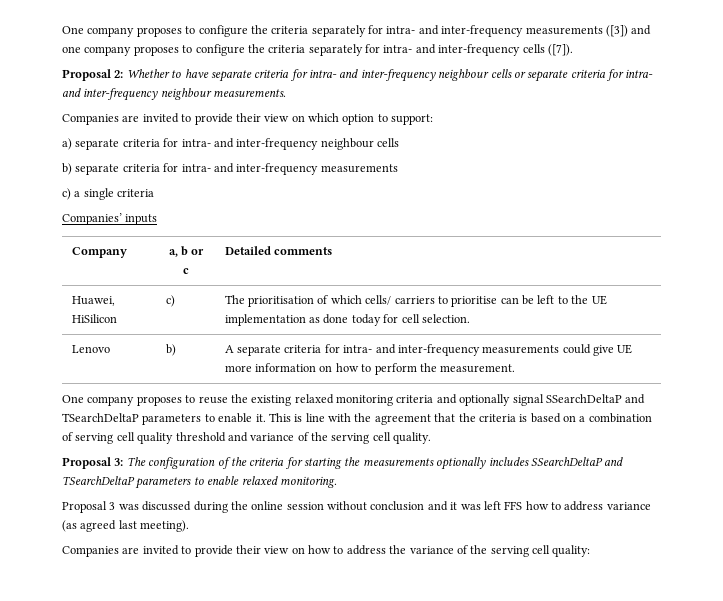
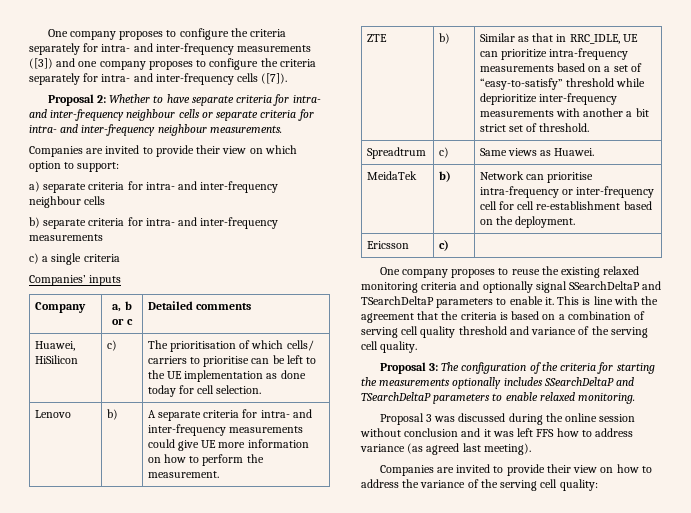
(516, 368) none -> [366,34,387,42] [438,33,450,44] [479,33,638,44] [479,48,629,60] [479,63,642,72] [479,78,646,90] [479,93,618,105] [479,108,649,117] [479,123,590,132] [366,147,426,159] [438,147,449,158] [479,148,595,156] [366,171,417,180] [438,171,451,182] [479,171,594,183] [479,186,655,198] [479,201,652,210] [479,216,576,228] [366,241,409,249] [438,240,449,251] // ZTE | b) | Similar as that in RRC_IDLE, UE can prioritize intra-frequency measurements based on a set of “easy-to-satisfy” threshold while deprioritize inter-frequency measurements with another a bit strict set of threshold. // Spreadtrum | c) | Same views as Huawei. // MeidaTek | b) | Network can prioritise intra-frequency or inter-frequency cell for cell re-establishment based on the deployment. // Ericsson | c) |

